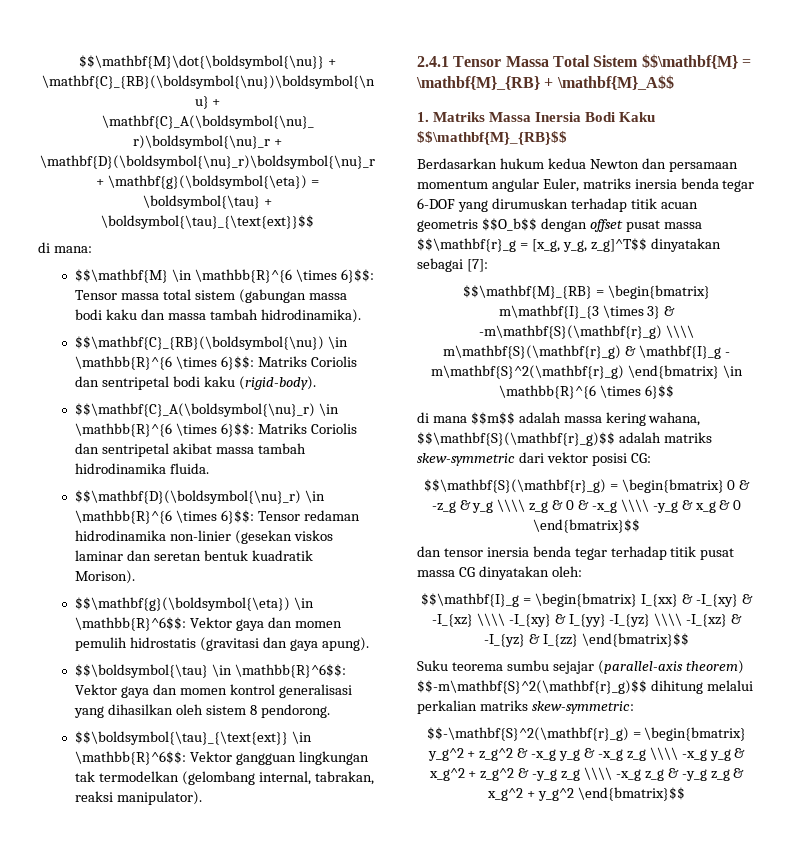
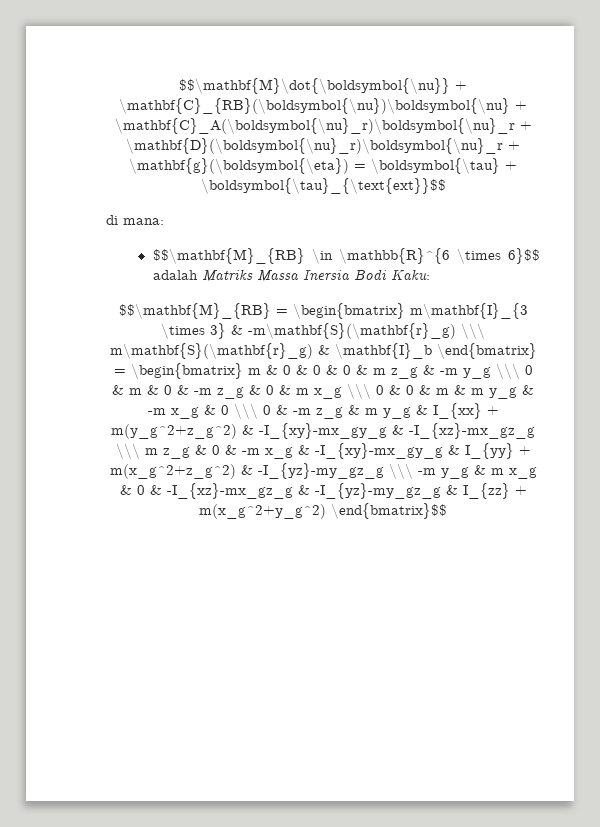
[75,269,375,283] [75,289,348,303] [75,309,362,323] [75,336,349,350] [75,356,358,370] [75,376,317,390] [75,403,340,417] [75,423,358,437] [75,443,307,457] [75,463,210,474] [75,490,326,504] [75,510,361,524] [75,530,334,544] [75,550,314,561] [75,570,136,584] [75,597,315,611] [75,617,343,631] [75,637,370,651] [75,664,347,678] [75,684,353,698] [74,704,331,718] [75,731,313,745] [75,751,370,765] [75,771,375,785] [75,791,203,805] [417,54,751,69] [416,75,674,90] [417,112,656,122] [417,131,567,145] [417,158,738,172] [417,178,755,192] [417,198,698,212] [417,218,702,232] [417,238,721,252] [417,258,488,272] $$\mathbf{M} \in \mathbb{R}^{6 \times 6}$$: Tensor massa total sistem (gabungan massa bodi kaku dan massa tambah hidrodinamika). // $$\mathbf{C}_{RB}(\boldsymbol{\nu}) \in \mathbb{R}^{6 \times 6}$$: Matriks Coriolis dan sentripetal bodi kaku (rigid-body). // $$\mathbf{C}_A(\boldsymbol{\nu}_r) \in \mathbb{R}^{6 \times 6}$$: Matriks Coriolis dan sentripetal akibat massa tambah hidrodinamika fluida. // $$\mathbf{D}(\boldsymbol{\nu}_r) \in \mathbb{R}^{6 \times 6}$$: Tensor redaman hidrodinamika non-linier (gesekan viskos laminar dan seretan bentuk kuadratik Morison). // $$\mathbf{g}(\boldsymbol{\eta}) \in \mathbb{R}^6$$: Vektor gaya dan momen pemulih hidrostatis (gravitasi dan gaya apung). // $$\boldsymbol{\tau} \in \mathbb{R}^6$$: Vektor gaya dan momen kontrol generalisasi yang dihasilkan oleh sistem 8 pendorong. // $$\boldsymbol{\tau}_{\text{ext}} \in \mathbb{R}^6$$: Vektor gangguan lingkungan tak termodelkan (gelombang internal, tabrakan, reaksi manipulator). // 2.4.1 Tensor Massa Total Sistem $$\mathbf{M} = \mathbf{M}_{RB} + \mathbf{M}_A$$ // 1. Matriks Massa Inersia Bodi Kaku $$\mathbf{M}_{RB}$$ // Berdasarkan hukum kedua Newton dan persamaan momentum angular Euler, matriks inersia benda tegar 6-DOF yang dirumuskan terhadap titik acuan geometris $$O_b$$ dengan offset pusat massa $$\mathbf{r}_g = [x_g, y_g, z_g]^T$$ dinyatakan sebagai [7]: -> [152,248,540,264] [152,269,430,281] $$\mathbf{M}_{RB} \in \mathbb{R}^{6 \times 6}$$ adalah Matriks Massa Inersia Bodi Kaku:
[665,325,694,338] \\\\ -> [461,323,485,339] \\\
[638,345,730,359] [431,365,743,379] [499,385,674,399] [417,412,701,426] [417,432,712,446] [417,452,651,466] [423,479,751,493] [431,499,742,513] [533,519,640,533] [417,546,735,560] [417,566,582,580] [421,593,753,607] [431,613,743,627] [484,633,689,647] [417,660,744,674] [417,680,753,694] [417,700,634,714] [426,727,747,741] [427,747,746,761] [428,767,745,781] [487,788,574,801] \mathbf{I}_g - m\mathbf{S}^2(\mathbf{r}_g) \end{bmatrix} \in \mathbb{R}^{6 \times 6}$$ // di mana $$m$$ adalah massa kering wahana, $$\mathbf{S}(\mathbf{r}_g)$$ adalah matriks skew-symmetric dari vektor posisi CG: // $$\mathbf{S}(\mathbf{r}_g) = \begin{bmatrix} 0 & -z_g & y_g \\\\ z_g & 0 & -x_g \\\\ -y_g & x_g & 0 \end{bmatrix}$$ // dan tensor inersia benda tegar terhadap titik pusat massa CG dinyatakan oleh: // $$\mathbf{I}_g = \begin{bmatrix} I_{xx} & -I_{xy} & -I_{xz} \\\\ -I_{xy} & I_{yy} -I_{yz} \\\\ -I_{xz} & -I_{yz} & I_{zz} \end{bmatrix}$$ // Suku teorema sumbu sejajar (parallel-axis theorem) $$-m\mathbf{S}^2(\mathbf{r}_g)$$ dihitung melalui perkalian matriks skew-symmetric: // $$-\mathbf{S}^2(\mathbf{r}_g) = \begin{bmatrix} y_g^2 + z_g^2 & -x_g y_g & -x_g z_g \\\\ -x_g y_g & x_g^2 + z_g^2 & -y_g z_g \\\\ -x_g z_g & -y_g z_g & x_g^2 + y_g^2 -> [334,343,537,359] [113,363,533,379] [112,383,534,399] [147,403,499,419] [111,423,535,439] [115,443,531,459] [109,463,537,479] [119,483,527,499] [199,504,326,519] \mathbf{I}_b \end{bmatrix} = \begin{bmatrix} m & 0 & 0 & 0 & m z_g & -m y_g \\\ 0 & m & 0 & -m z_g & 0 & m x_g \\\ 0 & 0 & m & m y_g & -m x_g & 0 \\\ 0 & -m z_g & m y_g & I_{xx} + m(y_g^2+z_g^2) & -I_{xy}-mx_gy_g & -I_{xz}-mx_gz_g \\\ m z_g & 0 & -m x_g & -I_{xy}-mx_gy_g & I_{yy} + m(x_g^2+z_g^2) & -I_{yz}-my_gz_g \\\ -m y_g & m x_g & 0 & -I_{xz}-mx_gz_g & -I_{yz}-my_gz_g & I_{zz} + m(x_g^2+y_g^2)

